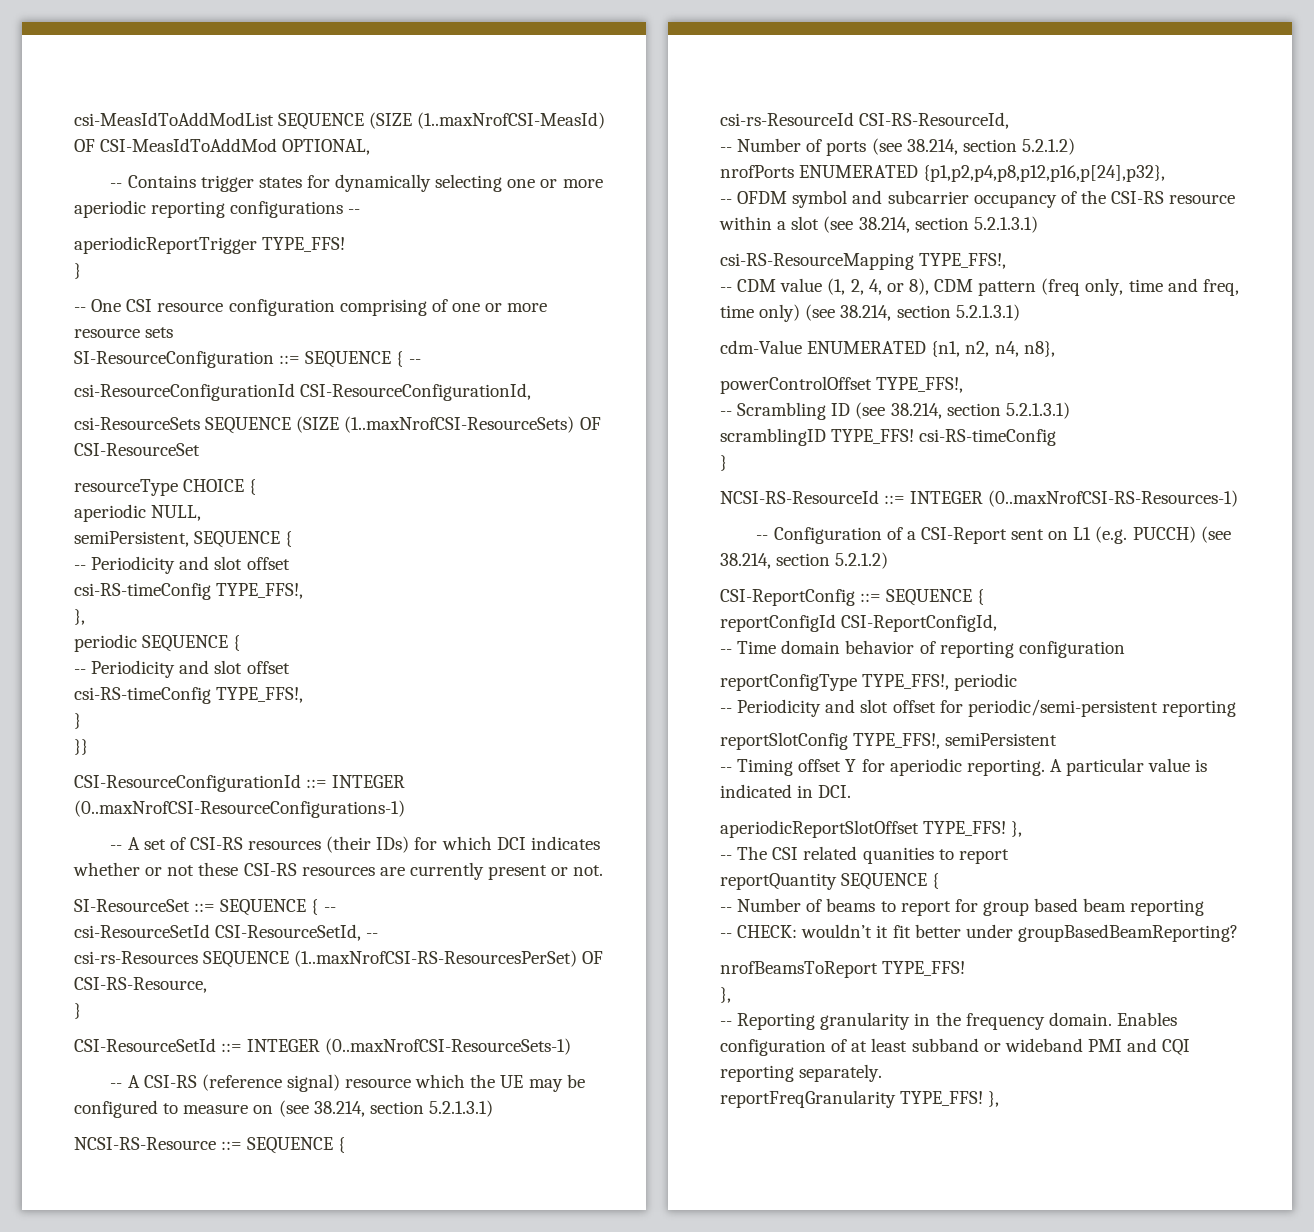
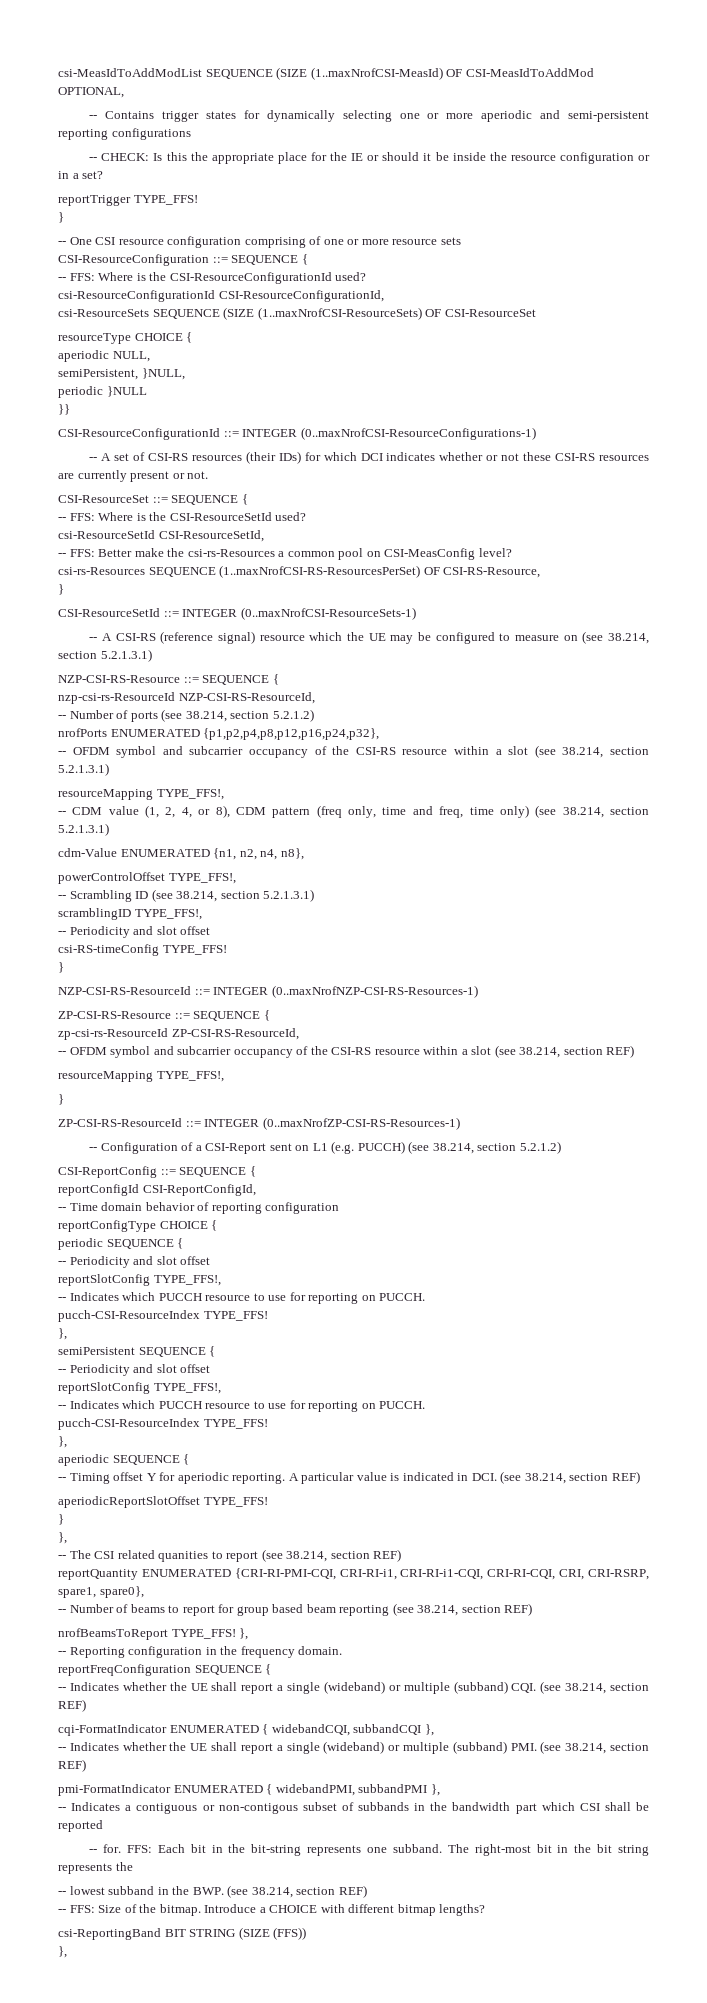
(146, 209) none -> [540,110,649,122] and semi-persistent
[348,209,361,214] [74,236,257,254] -- // aperiodicReportTrigger -> [89,152,650,164] [58,171,104,179] [58,195,131,206] // -- CHECK: Is this the appropriate place for the IE or should it be inside the resource configuration or in a set? // reportTrigger
[74,351,421,368] SI-ResourceConfiguration ::= SEQUENCE { -- -> [58,254,308,266] [58,272,367,284] CSI-ResourceConfiguration ::= SEQUENCE { // -- FFS: Where is the CSI-ResourceConfigurationId used?
[194,531,293,548] [74,556,290,574] [74,583,304,600] [74,609,85,625] [74,634,241,652] [74,660,290,678] [74,687,304,704] [74,713,81,729] SEQUENCE { // -- Periodicity and slot offset // csi-RS-timeConfig TYPE_FFS!, // }, // periodic SEQUENCE { // -- Periodicity and slot offset // csi-RS-timeConfig TYPE_FFS!, // } -> [141,368,185,380] [58,386,147,398] }NULL, // periodic }NULL
[74,899,336,916] SI-ResourceSet ::= SEQUENCE { -- -> [58,494,248,505] [58,512,307,521] CSI-ResourceSet ::= SEQUENCE { // -- FFS: Where is the CSI-ResourceSetId used?
[366,933,379,938] -- -> [58,548,512,560] // -- FFS: Better make the csi-rs-Resources a common pool on CSI-MeasConfig level?
[74,1137,346,1154] [720,112,1010,129] NCSI-RS-Resource ::= SEQUENCE { // csi-rs-ResourceId CSI-RS-ResourceId, -> [58,674,279,685] [58,692,315,704] NZP-CSI-RS-Resource ::= SEQUENCE { // nzp-csi-rs-ResourceId NZP-CSI-RS-ResourceId,
[923,165,1166,182] {p1,p2,p4,p8,p12,p16,p[24],p32}, -> [203,728,380,740] {p1,p2,p4,p8,p12,p16,p24,p32},
[720,253,914,270] csi-RS-ResourceMapping -> [58,789,153,800] resourceMapping
[831,429,1057,446] [720,455,727,471] [720,490,1239,507] TYPE_FFS! csi-RS-timeConfig // } // NCSI-RS-ResourceId ::= INTEGER (0..maxNrofCSI-RS-Resources-1) -> [134,909,202,920] [58,926,211,938] [58,944,227,956] [58,962,64,973] [58,985,478,998] [58,1010,270,1021] [58,1028,299,1040] [58,1045,635,1058] [58,1071,224,1082] [58,1094,64,1105] [58,1117,460,1130] TYPE_FFS!, // -- Periodicity and slot offset // csi-RS-timeConfig TYPE_FFS! // } // NZP-CSI-RS-ResourceId ::= INTEGER (0..maxNrofNZP-CSI-RS-Resources-1) // ZP-CSI-RS-Resource ::= SEQUENCE { // zp-csi-rs-ResourceId ZP-CSI-RS-ResourceId, // -- OFDM symbol and subcarrier occupancy of the CSI-RS resource within a slot (see 38.214, section REF) // resourceMapping TYPE_FFS!, // } // ZP-CSI-RS-ResourceId ::= INTEGER (0..maxNrofZP-CSI-RS-Resources-1)
[862,673,1018,691] [720,699,1236,717] [720,732,1058,750] TYPE_FFS!, periodic // -- Periodicity and slot offset for periodic/semi-persistent reporting // reportSlotConfig TYPE_FFS!, semiPersistent -> [159,1220,218,1231] [58,1238,184,1250] [58,1256,211,1268] [58,1274,221,1286] [58,1292,426,1304] [58,1310,268,1322] [58,1328,67,1340] [58,1346,216,1357] [58,1364,211,1376] [58,1382,221,1394] [58,1400,426,1412] [58,1418,268,1430] [58,1436,67,1448] [58,1454,190,1466] CHOICE { // periodic SEQUENCE { // -- Periodicity and slot offset // reportSlotConfig TYPE_FFS!, // -- Indicates which PUCCH resource to use for reporting on PUCCH. // pucch-CSI-ResourceIndex TYPE_FFS! // }, // semiPersistent SEQUENCE { // -- Periodicity and slot offset // reportSlotConfig TYPE_FFS!, // -- Indicates which PUCCH resource to use for reporting on PUCCH. // pucch-CSI-ResourceIndex TYPE_FFS! // }, // aperiodic SEQUENCE {
(852, 791) none -> [500,1471,640,1484] (see 38.214, section REF)
(1007, 828) none -> [58,1514,64,1525] // } //
[720,873,940,890] // reportQuantity SEQUENCE { -> [261,1549,402,1562] [58,1568,649,1580] [58,1586,144,1598] (see 38.214, section REF) // reportQuantity ENUMERATED {CRI-RI-PMI-CQI, CRI-RI-i1, CRI-RI-i1-CQI, CRI-RI-CQI, CRI, CRI-RSRP, spare1, spare0},
[720,924,1238,942] // -- CHECK: wouldn’t it fit better under groupBasedBeamReporting? -> [392,1603,533,1616] (see 38.214, section REF)
(966, 968) // -> (236, 1634) none
[820,1012,911,1030] granularity -> [128,1646,203,1658] configuration
[1116,1012,1177,1026] [720,1038,1191,1056] [720,1064,883,1082] [720,1090,984,1108] Enables configuration of at least subband or wideband PMI and CQI reporting separately. // reportFreqGranularity TYPE_FFS! -> [58,1664,272,1676] [58,1681,649,1694] [58,1699,86,1712] [58,1724,434,1736] [58,1741,649,1754] [58,1759,86,1772] [58,1784,440,1796] [58,1802,649,1814] [58,1820,103,1832] [89,1844,649,1856] [58,1862,133,1874] [58,1885,367,1898] [58,1904,486,1916] [58,1927,307,1940] // reportFreqConfiguration SEQUENCE { // -- Indicates whether the UE shall report a single (wideband) or multiple (subband) CQI. (see 38.214, section REF) // cqi-FormatIndicator ENUMERATED { widebandCQI, subbandCQI }, // -- Indicates whether the UE shall report a single (wideband) or multiple (subband) PMI. (see 38.214, section REF) // pmi-FormatIndicator ENUMERATED { widebandPMI, subbandPMI }, // -- Indicates a contiguous or non-contigous subset of subbands in the bandwidth part which CSI shall be reported // -- for. FFS: Each bit in the bit-string represents one subband. The right-most bit in the bit string represents the // -- lowest subband in the BWP. (see 38.214, section REF) // -- FFS: Size of the bitmap. Introduce a CHOICE with different bitmap lengths? // csi-ReportingBand BIT STRING (SIZE (FFS)) //

